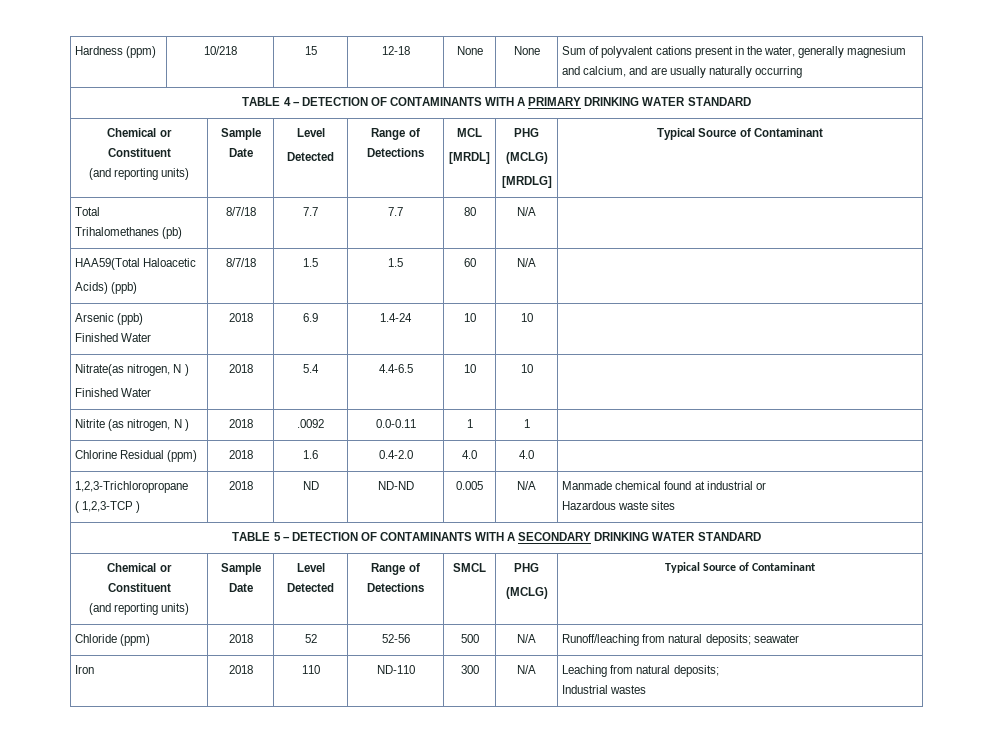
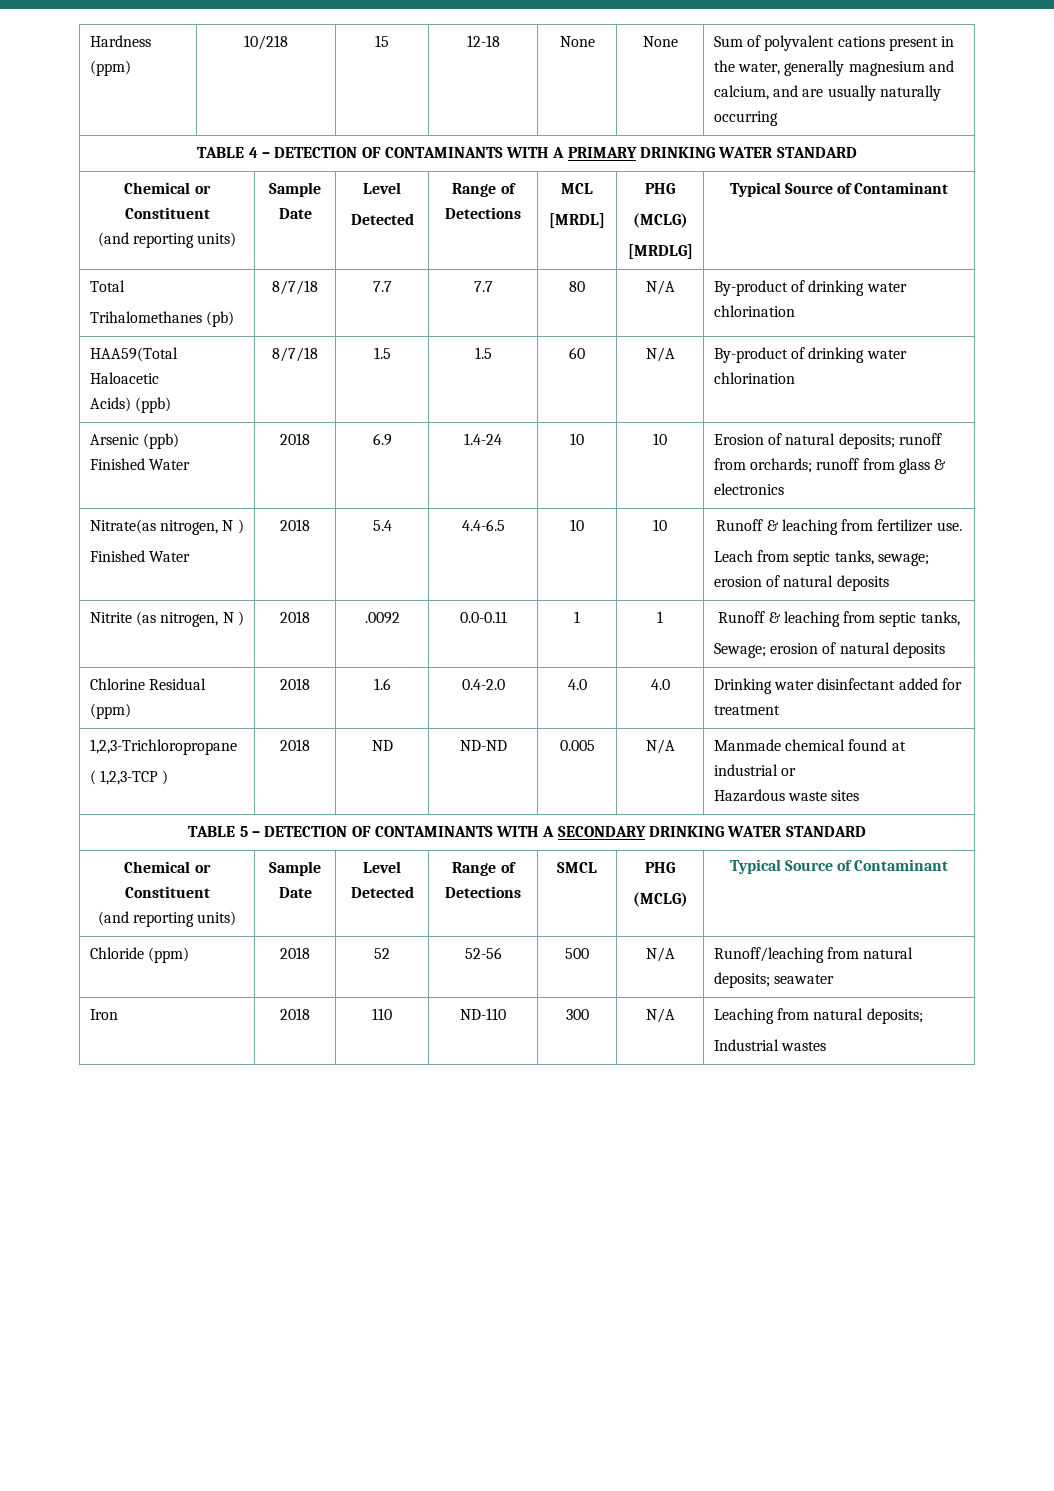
(536, 211) none -> [713,280,907,296] [713,305,795,317] By-product of drinking water chlorination
(536, 262) none -> [713,347,907,363] [713,372,795,384] By-product of drinking water chlorination
(533, 317) none -> [713,433,943,449] [713,458,947,474] [713,483,784,495] Erosion of natural deposits; runoff from orchards; runoff from glass & electronics
(533, 368) none -> [716,519,962,535] [713,550,930,566] [713,575,889,591] Runoff & leaching from fertilizer use. // Leach from septic tanks, sewage; erosion of natural deposits
(530, 423) none -> [718,611,960,627] [713,642,946,658] Runoff & leaching from septic tanks, // Sewage; erosion of natural deposits
(534, 454) none -> [713,678,963,694] [713,705,780,715] Drinking water disinfectant added for treatment

